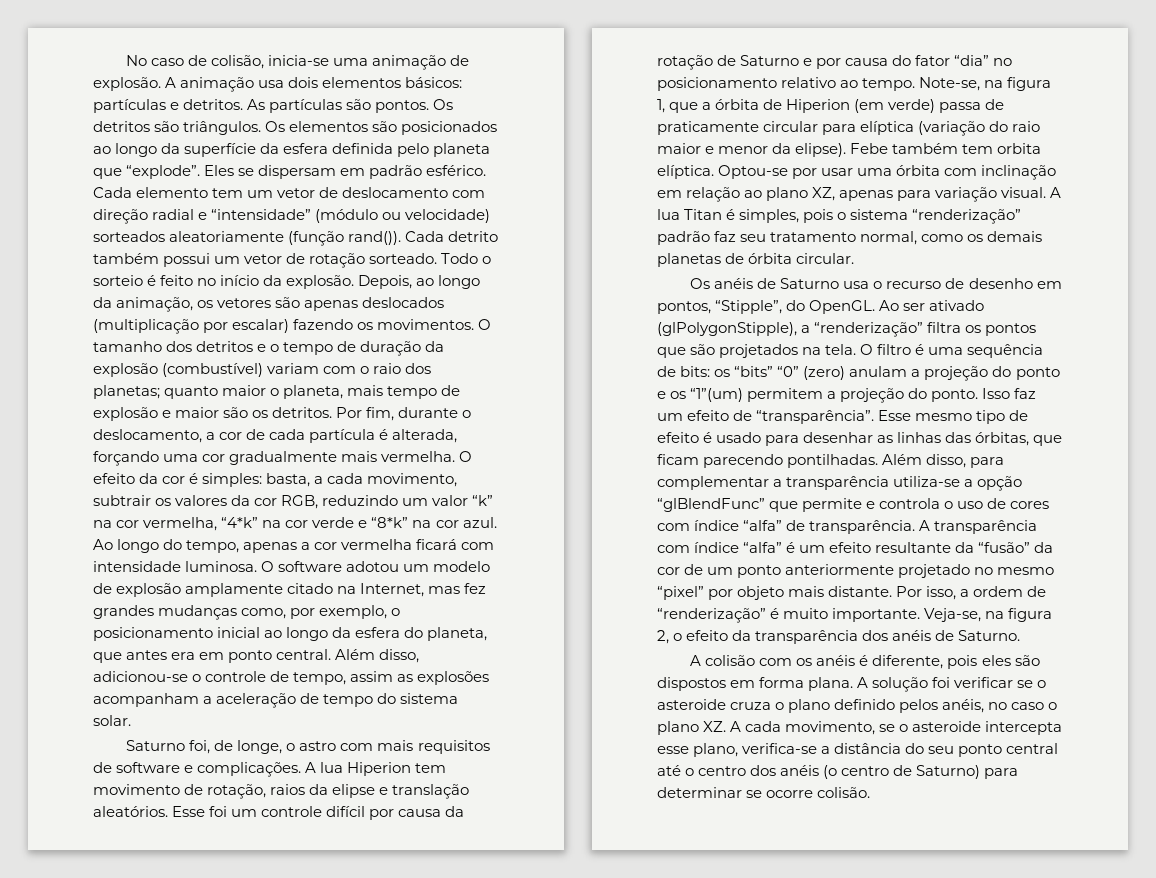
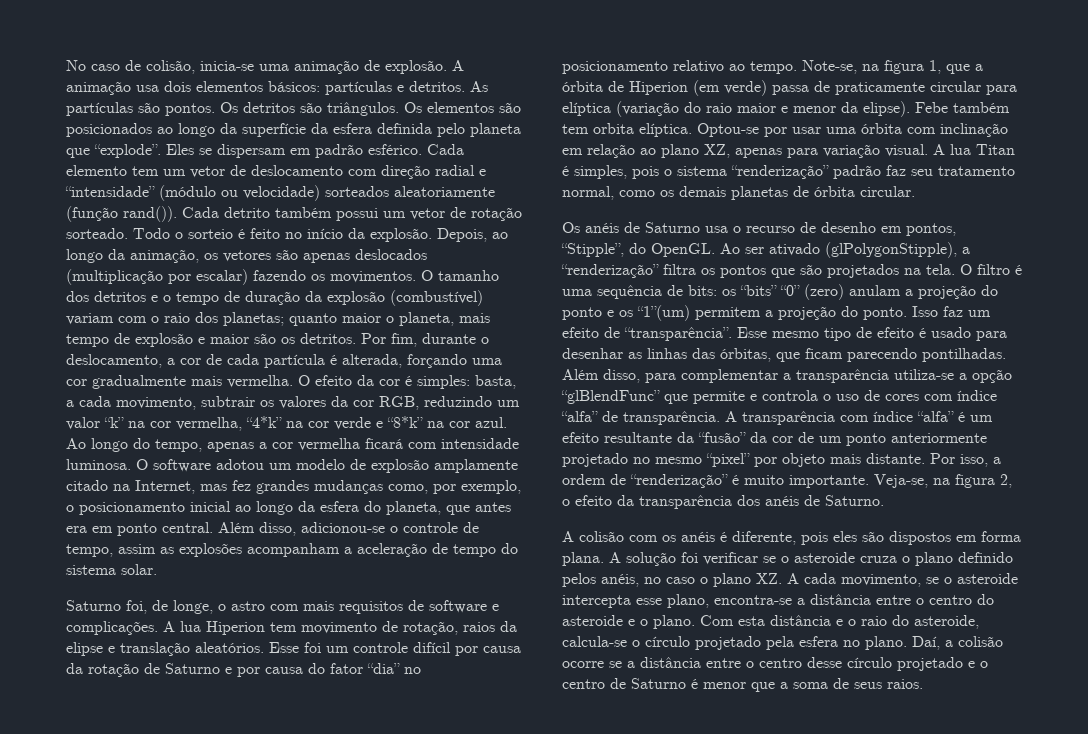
[742,743,1059,757] [657,765,1019,779] [657,787,871,798] verifica-se a distância do seu ponto central até o centro dos anéis (o centro de Saturno) para determinar se ocorre colisão. -> [714,594,994,605] [562,615,979,629] [562,636,1003,650] [562,657,988,671] [562,678,923,692] encontra-se a distância entre o centro do asteroide e o plano. Com esta distância e o raio do asteroide, calcula-se o círculo projetado pela esfera no plano. Daí, a colisão ocorre se a distância entre o centro desse círculo projetado e o centro de Saturno é menor que a soma de seus raios.

